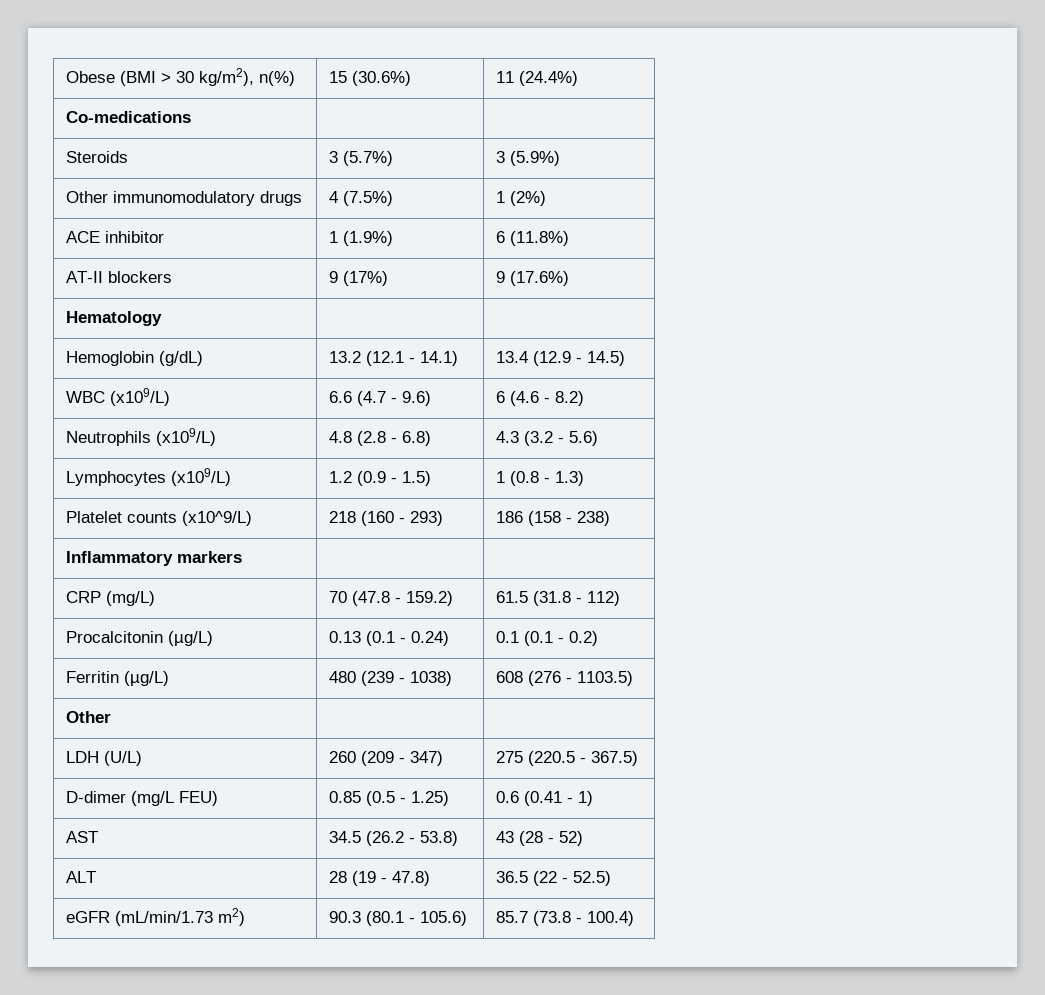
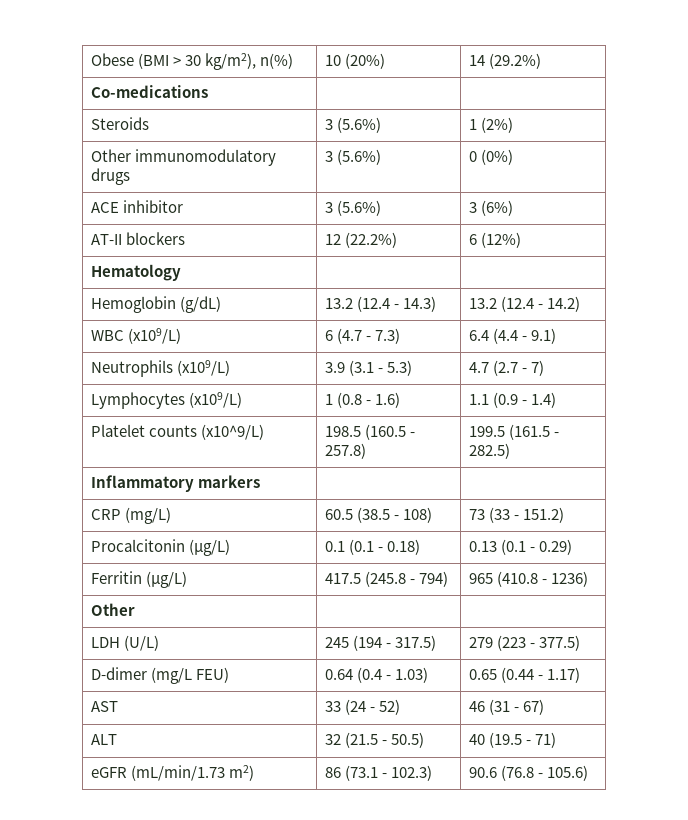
[328,71,411,86] [495,71,578,86] 15 (30.6%) | 11 (24.4%) -> [324,53,385,69] [468,53,541,69] 10 (20%) | 14 (29.2%)
[342,151,393,166] [495,151,560,166] (5.7%) | 3 (5.9%) -> [336,117,381,133] [468,117,513,133] (5.6%) | 1 (2%)
[328,191,393,206] [495,191,546,206] [65,231,164,243] [328,231,393,246] [495,231,569,246] [65,271,172,283] [328,271,388,286] [495,271,569,286] [65,311,162,326] [65,351,203,366] [328,351,458,366] [495,351,625,366] 4 (7.5%) | 1 (2%) // ACE inhibitor | 1 (1.9%) | 6 (11.8%) // AT-II blockers | 9 (17%) | 9 (17.6%) // Hematology | | // Hemoglobin (g/dL) | 13.2 (12.1 - 14.1) | 13.4 (12.9 - 14.5) -> [324,149,381,165] [468,149,513,165] [90,200,183,213] [324,200,381,216] [468,200,513,216] [90,232,185,245] [324,232,397,248] [468,232,521,248] [90,264,181,281] [90,296,221,313] [324,296,436,312] [468,296,580,312] 3 (5.6%) | 0 (0%) // ACE inhibitor | 3 (5.6%) | 3 (6%) // AT-II blockers | 12 (22.2%) | 6 (12%) // Hematology | | // Hemoglobin (g/dL) | 13.2 (12.4 - 14.3) | 13.2 (12.4 - 14.2)
[328,391,352,403] 6.6 -> [324,330,333,341] 6
[401,391,431,406] [495,391,584,406] [65,428,216,446] [328,431,431,446] [495,431,598,446] [65,468,231,486] [328,471,431,486] [495,471,584,486] [65,511,252,526] [328,511,443,526] [495,511,610,526] [65,551,242,566] [65,591,155,606] [328,591,453,606] [495,591,620,606] [65,631,213,646] [328,631,449,646] [495,631,598,646] [65,671,169,686] [328,671,452,686] [495,671,633,686] [65,711,111,723] [65,751,142,766] [328,751,443,766] [495,751,638,766] [65,791,218,806] [328,791,449,806] [495,791,593,806] [65,831,98,843] [328,831,458,846] [495,831,583,846] [65,871,96,883] [328,871,430,886] [495,871,611,886] [65,908,245,926] [328,911,467,926] [495,911,634,926] 9.6) | 6 (4.6 - 8.2) // Neutrophils (x109/L) | 4.8 (2.8 - 6.8) | 4.3 (3.2 - 5.6) // Lymphocytes (x109/L) | 1.2 (0.9 - 1.5) | 1 (0.8 - 1.3) // Platelet counts (x10^9/L) | 218 (160 - 293) | 186 (158 - 238) // Inflammatory markers | | // CRP (mg/L) | 70 (47.8 - 159.2) | 61.5 (31.8 - 112) // Procalcitonin (µg/L) | 0.13 (0.1 - 0.24) | 0.1 (0.1 - 0.2) // Ferritin (µg/L) | 480 (239 - 1038) | 608 (276 - 1103.5) // Other | | // LDH (U/L) | 260 (209 - 347) | 275 (220.5 - 367.5) // D-dimer (mg/L FEU) | 0.85 (0.5 - 1.25) | 0.6 (0.41 - 1) // AST | 34.5 (26.2 - 53.8) | 43 (28 - 52) // ALT | 28 (19 - 47.8) | 36.5 (22 - 52.5) // eGFR (mL/min/1.73 m2) | 90.3 (80.1 - 105.6) | 85.7 (73.8 - 100.4) -> [374,328,400,344] [468,328,556,344] [90,360,230,377] [324,360,412,376] [468,360,544,376] [90,392,242,409] [324,392,400,408] [468,392,556,408] [90,424,264,440] [324,424,415,440] [324,443,366,459] [468,424,559,440] [468,443,510,459] [90,475,260,492] [90,507,171,524] [324,507,432,523] [468,507,564,523] [90,539,230,556] [324,539,420,555] [468,539,572,555] [90,571,187,588] [324,571,448,587] [468,571,588,587] [90,603,135,616] [90,635,159,651] [324,635,436,651] [468,635,580,651] [90,667,229,684] [324,667,428,683] [468,667,580,683] [90,701,118,712] [324,699,400,715] [468,699,544,715] [90,734,117,745] [324,732,424,748] [468,732,556,748] [90,765,254,781] [324,765,432,781] [468,765,588,781] 7.3) | 6.4 (4.4 - 9.1) // Neutrophils (x109/L) | 3.9 (3.1 - 5.3) | 4.7 (2.7 - 7) // Lymphocytes (x109/L) | 1 (0.8 - 1.6) | 1.1 (0.9 - 1.4) // Platelet counts (x10^9/L) | 198.5 (160.5 - 257.8) | 199.5 (161.5 - 282.5) // Inflammatory markers | | // CRP (mg/L) | 60.5 (38.5 - 108) | 73 (33 - 151.2) // Procalcitonin (µg/L) | 0.1 (0.1 - 0.18) | 0.13 (0.1 - 0.29) // Ferritin (µg/L) | 417.5 (245.8 - 794) | 965 (410.8 - 1236) // Other | | // LDH (U/L) | 245 (194 - 317.5) | 279 (223 - 377.5) // D-dimer (mg/L FEU) | 0.64 (0.4 - 1.03) | 0.65 (0.44 - 1.17) // AST | 33 (24 - 52) | 46 (31 - 67) // ALT | 32 (21.5 - 50.5) | 40 (19.5 - 71) // eGFR (mL/min/1.73 m2) | 86 (73.1 - 102.3) | 90.6 (76.8 - 105.6)

